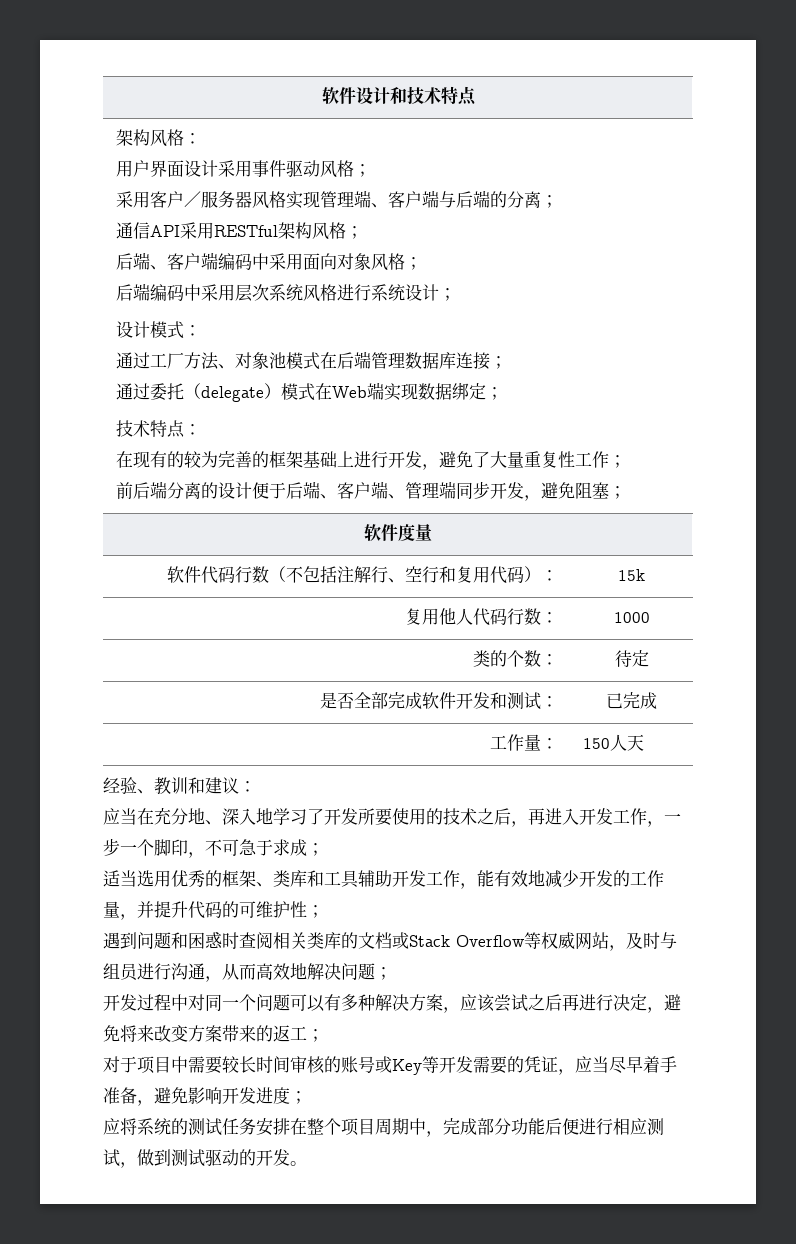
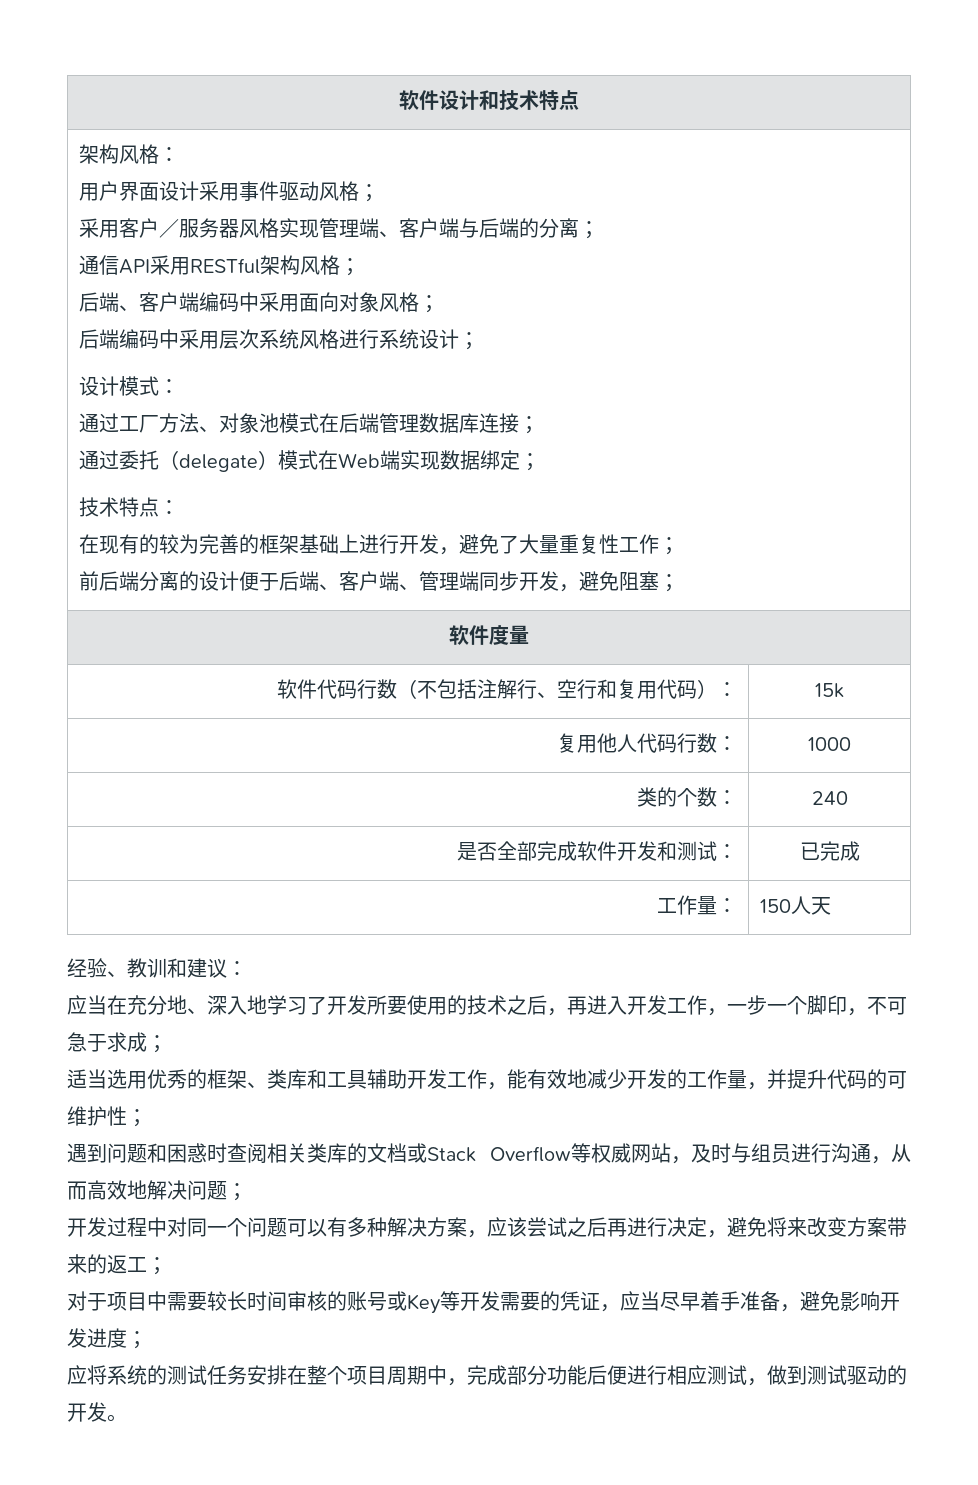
[614,650,649,667] 待定 -> [811,791,848,805] 240

